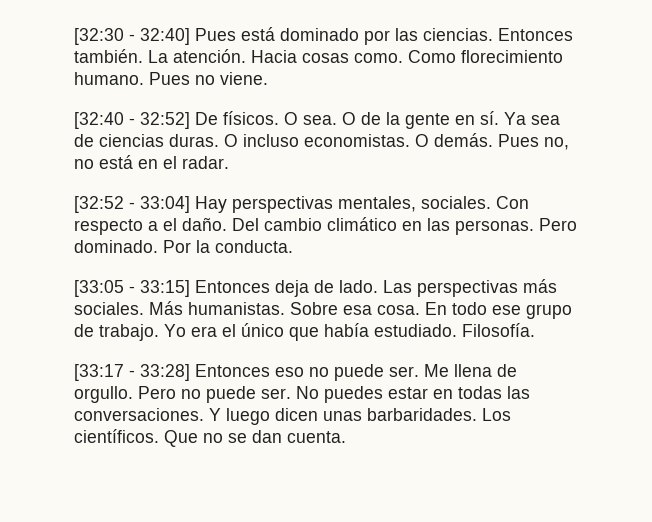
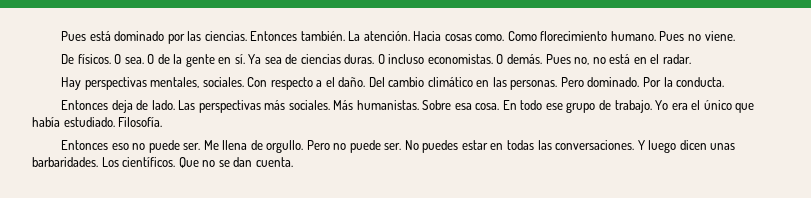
[74,28,190,45] [32:30 - 32:40] -> (61, 36) none
[74,112,190,129] [32:40 - 32:52] -> (735, 36) none
[74,196,190,213] [32:52 - 33:04] -> (691, 59) none
[74,280,190,297] [33:05 - 33:15] -> (725, 82) none
[74,364,190,381] [33:17 - 33:28] -> (163, 122) none

